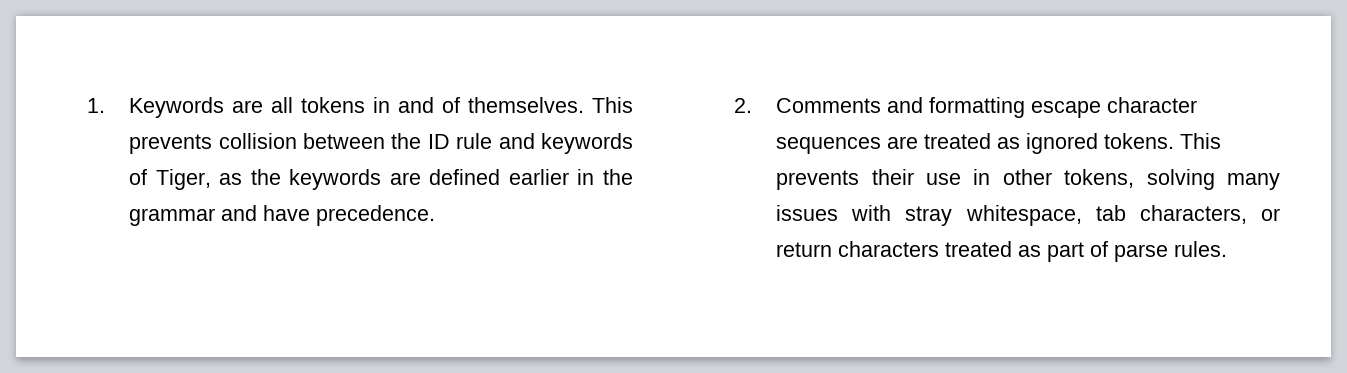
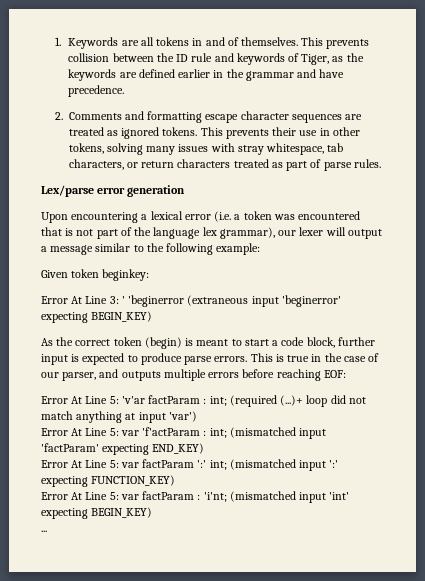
(1228, 249) none -> [41,185,186,197] [41,211,361,223] [41,227,382,239] [41,243,261,255] [41,269,150,281] [41,295,341,307] [41,311,153,323] [41,337,375,349] [41,353,380,365] [41,369,346,381] [41,395,366,407] [41,411,197,423] [41,427,327,439] [41,443,205,455] [41,459,339,471] [41,475,176,487] [41,491,350,503] [41,507,153,519] [41,530,47,532] // Lex/parse error generation // Upon encountering a lexical error (i.e. a token was encountered that is not part of the language lex grammar), our lexer will output a message similar to the following example: // Given token beginkey: // Error At Line 3: ' 'beginerror (extraneous input 'beginerror' expecting BEGIN_KEY) // As the correct token (begin) is meant to start a code block, further input is expected to produce parse errors. This is true in the case of our parser, and outputs multiple errors before reaching EOF: // Error At Line 5: 'v'ar factParam : int; (required (...)+ loop did not match anything at input 'var') // Error At Line 5: var 'f'actParam : int; (mismatched input 'factParam' expecting END_KEY) // Error At Line 5: var factParam ':' int; (mismatched input ':' expecting FUNCTION_KEY) // Error At Line 5: var factParam : 'i'nt; (mismatched input 'int' expecting BEGIN_KEY) // ...

